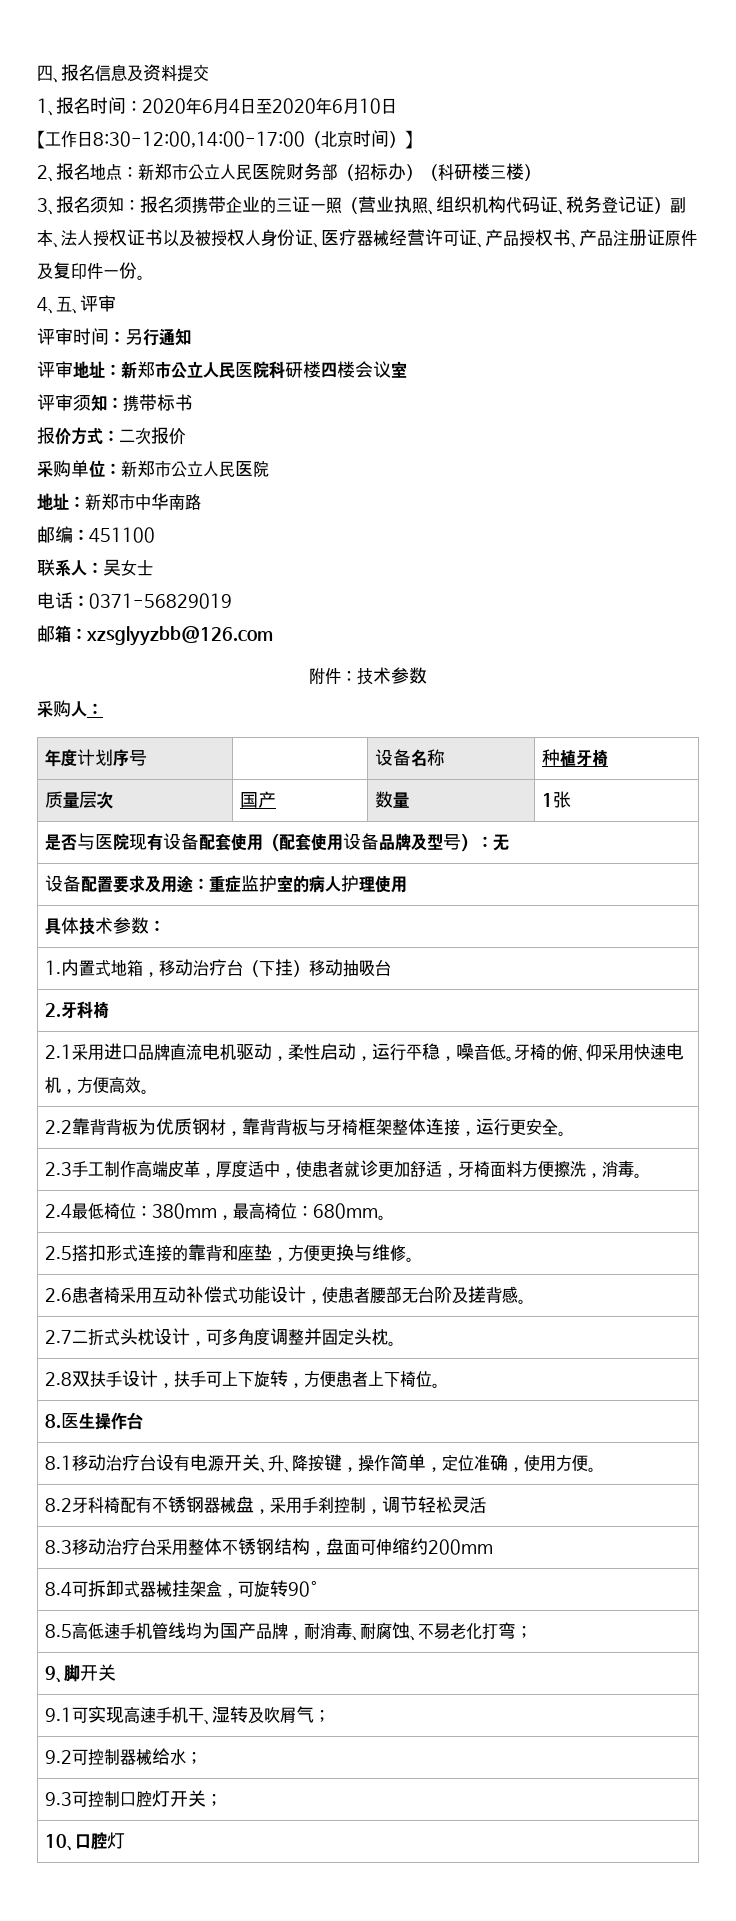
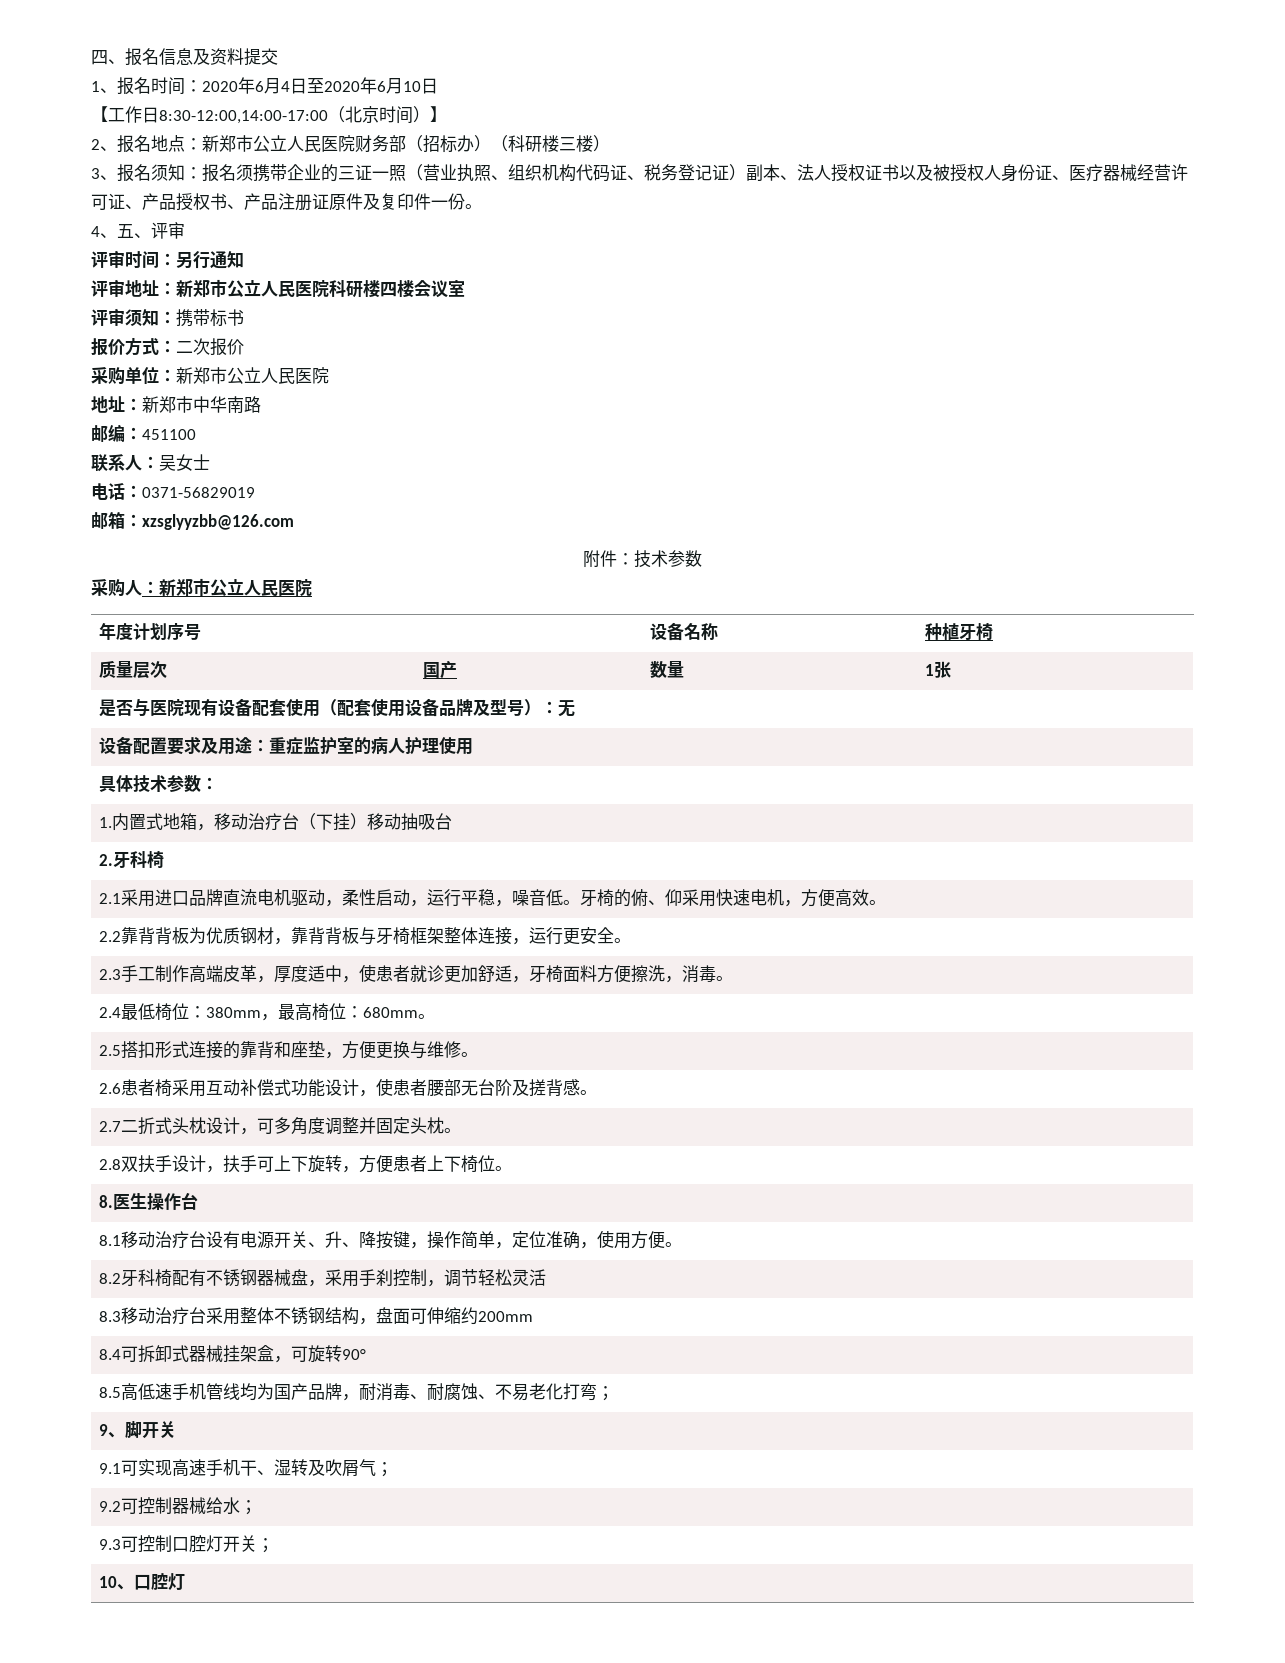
(103, 709) none -> [159,578,312,597] 新郑市公立人民医院

